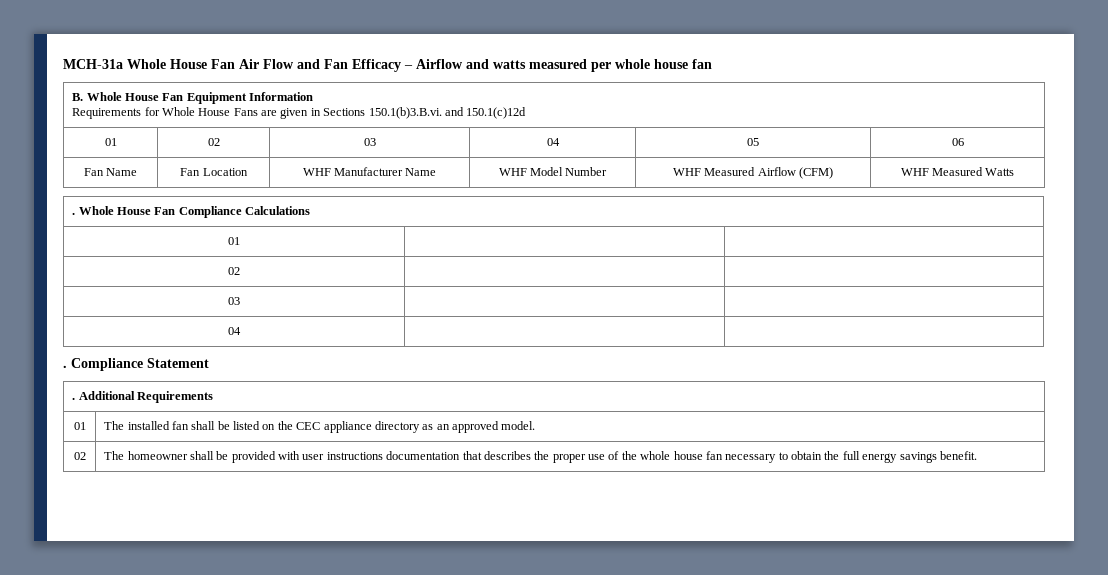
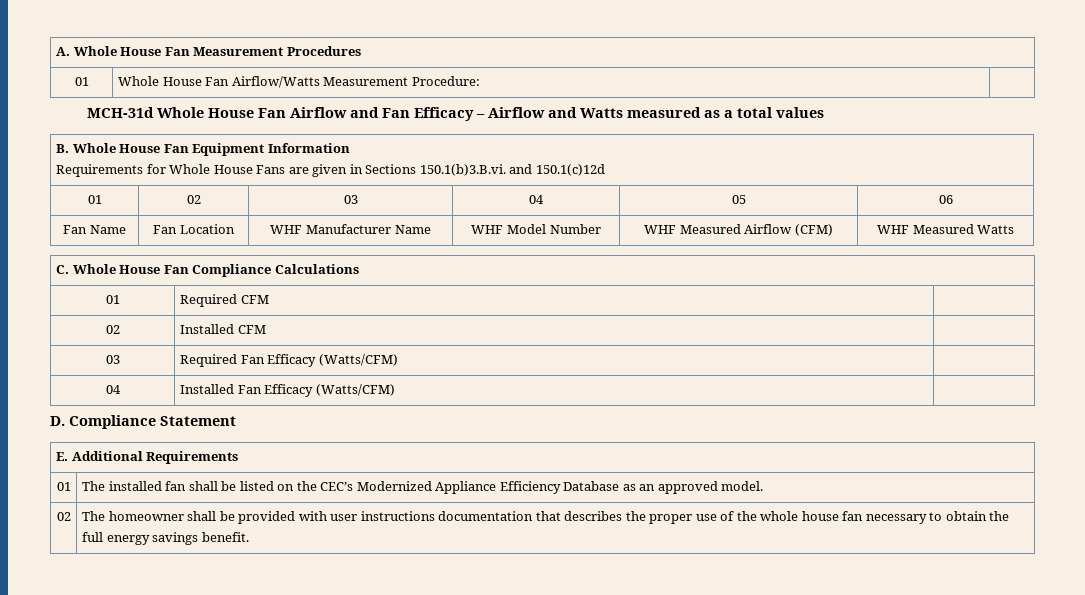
[63,59,294,69] MCH-31a Whole House Fan Air Flow -> [55,46,361,56] [74,77,89,86] [117,76,480,88] [86,107,347,118] A. Whole House Fan Measurement Procedures // 01 | Whole House Fan Airflow/Watts Measurement Procedure: | // MCH-31d Whole House Fan Airflow
[493,59,712,72] watts measured per whole house fan -> [579,107,824,118] Watts measured as a total values
[72,212,76,215] . -> [55,265,69,274] C.
[228,267,240,275] [228,297,240,305] [228,327,241,335] [63,365,67,368] | // 02 | | // 03 | | // 04 | | // . -> [179,294,269,307] [105,325,120,334] [179,324,266,334] [105,355,120,364] [179,354,398,367] [105,385,121,394] [179,384,395,397] [50,416,65,426] Required CFM | // 02 | Installed CFM | // 03 | Required Fan Efficacy (Watts/CFM) | // 04 | Installed Fan Efficacy (Watts/CFM) | // D.
[72,397,76,400] . -> [55,452,68,461] E.
[296,421,420,433] CEC appliance directory -> [320,481,620,494] CEC’s Modernized Appliance Efficiency Database

